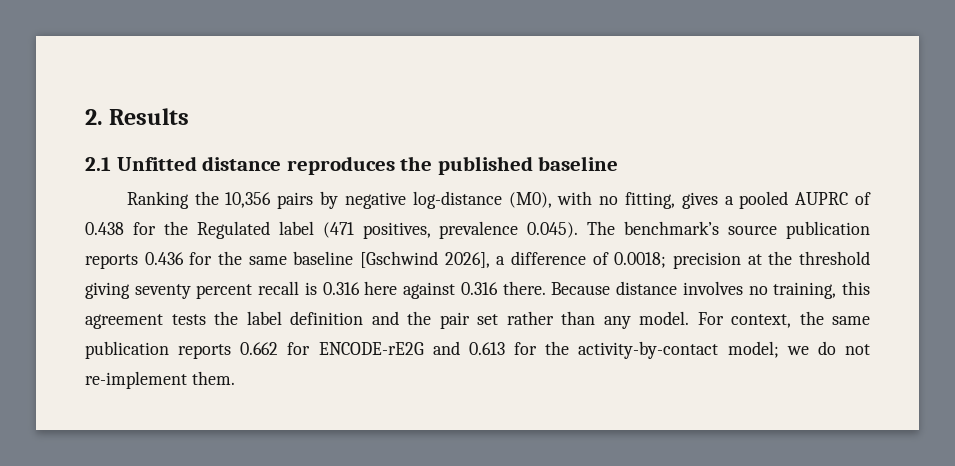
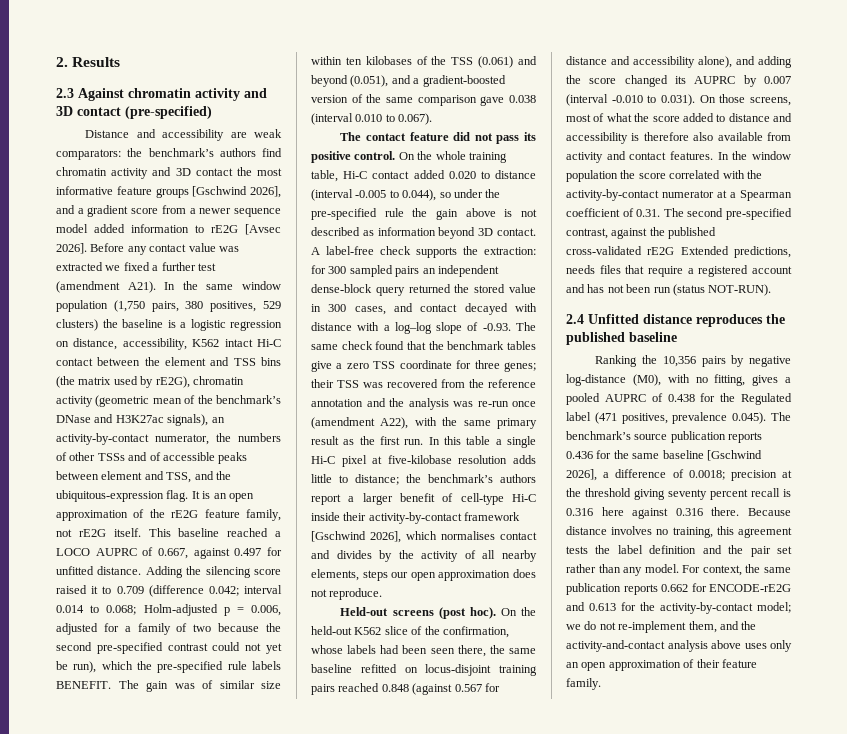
[85,157,111,171] 2.1 -> [56,88,267,101] [56,106,212,119] [85,129,282,141] [56,148,282,160] [56,167,282,179] [56,186,281,198] [56,205,281,217] [56,224,281,235] [56,243,239,255] [56,262,216,271] [56,281,281,293] [56,300,281,312] [56,319,282,331] [56,338,281,350] [56,357,281,366] [56,376,244,388] [56,395,281,407] [56,414,225,426] [56,433,281,445] [56,452,248,464] [56,471,231,483] [56,490,254,502] [56,509,281,521] [56,528,281,537] [56,547,282,559] [56,566,281,578] [56,585,282,597] [56,604,281,616] [56,623,281,635] [56,642,282,654] [56,661,281,673] [56,680,281,692] [311,56,537,68] [311,75,506,87] [311,94,536,106] [311,113,433,125] [340,132,536,144] [311,151,507,163] [311,170,536,182] [311,189,501,201] [311,208,537,220] [311,227,536,239] [311,246,536,258] [311,265,499,277] [311,284,536,296] [311,303,537,315] [311,322,536,334] [311,341,536,350] [311,360,536,372] [311,379,536,388] [311,398,536,410] [311,417,537,429] [311,436,536,448] [311,455,536,467] [311,474,536,485] [311,493,536,505] [311,512,521,524] [311,531,537,543] [311,550,537,562] [311,569,536,581] [311,588,383,600] [340,607,536,619] [311,626,509,638] [311,645,536,657] [311,664,537,676] [311,683,500,695] [566,56,792,68] [566,75,791,87] [566,94,791,106] [566,113,792,122] [566,132,791,144] [566,151,791,163] [566,170,762,182] [566,189,792,201] [566,208,792,220] [566,227,717,239] [566,246,791,258] [566,265,792,277] [566,284,772,296] [566,314,584,324] 2.3 Against chromatin activity and 3D contact (pre-specified) // Distance and accessibility are weak comparators: the benchmark’s authors find chromatin activity and 3D contact the most informative feature groups [Gschwind 2026], and a gradient score from a newer sequence model added information to rE2G [Avsec 2026]. Before any contact value was extracted we fixed a further test (amendment A21). In the same window population (1,750 pairs, 380 positives, 529 clusters) the baseline is a logistic regression on distance, accessibility, K562 intact Hi-C contact between the element and TSS bins (the matrix used by rE2G), chromatin activity (geometric mean of the benchmark’s DNase and H3K27ac signals), an activity-by-contact numerator, the numbers of other TSSs and of accessible peaks between element and TSS, and the ubiquitous-expression flag. It is an open approximation of the rE2G feature family, not rE2G itself. This baseline reached a LOCO AUPRC of 0.667, against 0.497 for unfitted distance. Adding the silencing score raised it to 0.709 (difference 0.042; interval 0.014 to 0.068; Holm-adjusted p = 0.006, adjusted for a family of two because the second pre-specified contrast could not yet be run), which the pre-specified rule labels BENEFIT. The gain was of similar size within ten kilobases of the TSS (0.061) and beyond (0.051), and a gradient-boosted version of the same comparison gave 0.038 (interval 0.010 to 0.067). // The contact feature did not pass its positive control. On the whole training table, Hi-C contact added 0.020 to distance (interval -0.005 to 0.044), so under the pre-specified rule the gain above is not described as information beyond 3D contact. A label-free check supports the extraction: for 300 sampled pairs an independent dense-block query returned the stored value in 300 cases, and contact decayed with distance with a log–log slope of -0.93. The same check found that the benchmark tables give a zero TSS coordinate for three genes; their TSS was recovered from the reference annotation and the analysis was re-run once (amendment A22), with the same primary result as the first run. In this table a single Hi-C pixel at five-kilobase resolution adds little to distance; the benchmark’s authors report a larger benefit of cell-type Hi-C inside their activity-by-contact framework [Gschwind 2026], which normalises contact and divides by the activity of all nearby elements, steps our open approximation does not reproduce. // Held-out screens (post hoc). On the held-out K562 slice of the confirmation, whose labels had been seen there, the same baseline refitted on locus-disjoint training pairs reached 0.848 (against 0.567 for distance and accessibility alone), and adding the score changed its AUPRC by 0.007 (interval -0.010 to 0.031). On those screens, most of what the score added to distance and accessibility is therefore also available from activity and contact features. In the window population the score correlated with the activity-by-contact numerator at a Spearman coefficient of 0.31. The second pre-specified contrast, against the published cross-validated rE2G Extended predictions, needs files that require a registered account and has not been run (status NOT-RUN). // 2.4
[191,371,235,385] them. -> [688,621,757,633] [566,640,792,652] [566,659,757,671] [566,678,601,690] them, and the activity-and-contact analysis above uses only an open approximation of their feature family.

